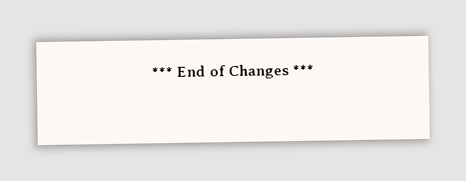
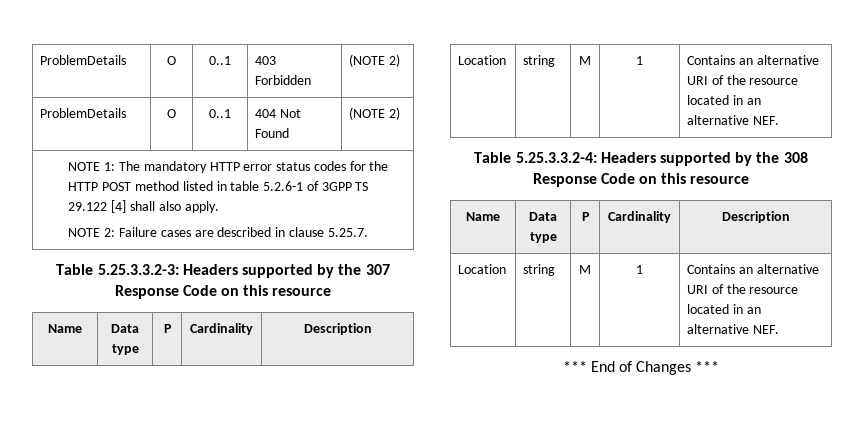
(151, 72) none -> [40,55,127,65] [167,56,176,65] [208,56,231,65] [255,56,277,65] [255,75,312,85] [349,54,400,67] [40,108,127,118] [167,109,176,118] [208,109,231,118] [255,109,301,118] [255,128,290,138] [349,107,400,120] [68,161,389,173] [68,181,369,191] [68,200,219,213] [68,227,368,237] [56,264,390,278] [114,285,332,299] [48,324,82,333] [111,324,139,333] [111,344,139,355] [163,324,172,333] [189,323,253,335] [303,323,372,335] [458,55,507,65] [523,55,556,67] [579,56,591,65] [636,56,643,65] [687,55,819,65] [687,75,799,85] [687,95,761,105] [687,115,779,125] [474,152,808,166] [532,173,750,187] [466,212,500,221] [529,212,557,221] [529,232,557,243] [581,212,590,221] [608,211,671,223] [721,211,790,223] [458,264,507,274] [523,264,556,276] [579,265,591,274] [636,265,643,274] [687,264,819,274] [687,284,799,294] [687,304,761,314] [687,324,779,334] ProblemDetails | O | 0..1 | 403 Forbidden | (NOTE 2) // ProblemDetails | O | 0..1 | 404 Not Found | (NOTE 2) // NOTE 1: The mandatory HTTP error status codes for the HTTP POST method listed in table 5.2.6-1 of 3GPP TS 29.122 [4] shall also apply. // NOTE 2: Failure cases are described in clause 5.25.7. // Table 5.25.3.3.2-3: Headers supported by the 307 Response Code on this resource // Name | Data type | P | Cardinality | Description // Location | string | M | 1 | Contains an alternative URI of the resource located in an alternative NEF. // Table 5.25.3.3.2-4: Headers supported by the 308 Response Code on this resource // Name | Data type | P | Cardinality | Description // Location | string | M | 1 | Contains an alternative URI of the resource located in an alternative NEF. //

